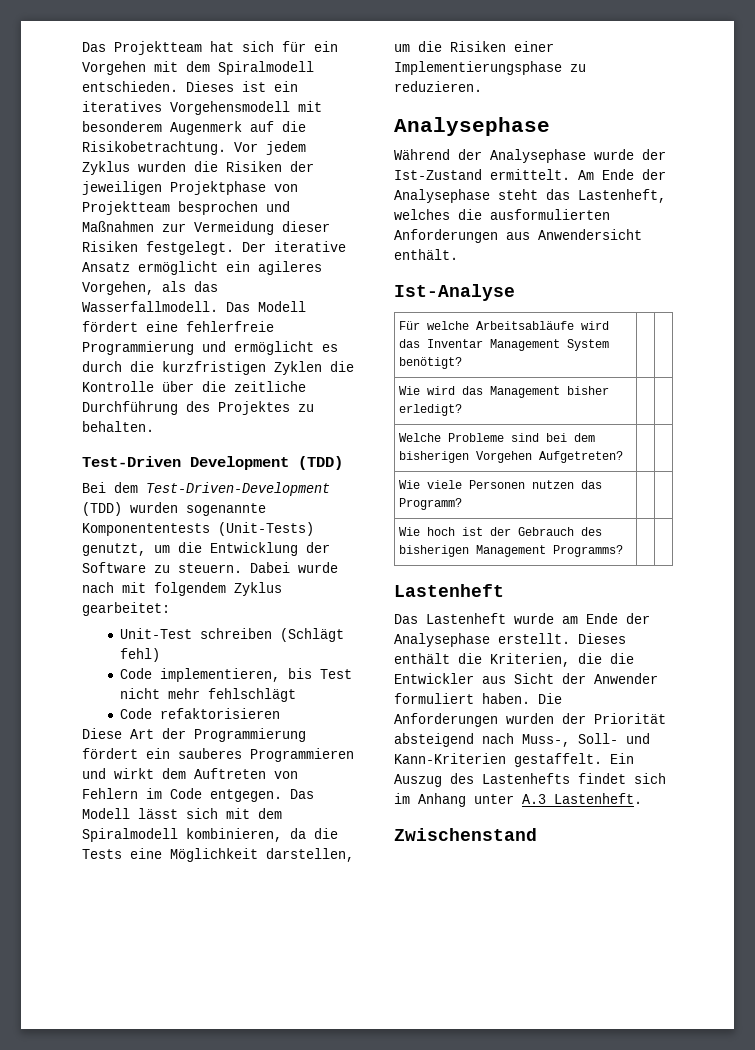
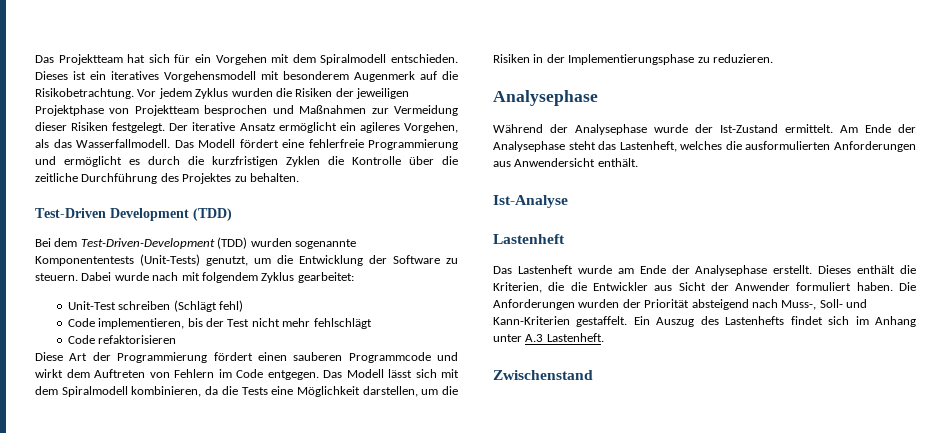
(312, 673) none -> [206,318,225,327] der
[146,748,354,762] ein sauberes Programmieren -> [257,352,431,363] einen sauberen Programmcode
[514,41,554,52] einer -> [533,54,565,63] in der
[399,321,610,330] [399,339,610,351] [399,357,463,369] [399,386,610,398] [399,404,463,416] [399,433,596,442] [399,451,624,463] [399,480,603,489] [399,498,463,510] [399,527,603,536] [399,545,624,557] // Für welche Arbeitsabläufe wird das Inventar Management System benötigt? | | // Wie wird das Management bisher erledigt? | | // Welche Probleme sind bei dem bisherigen Vorgehen Aufgetreten? | | // Wie viele Personen nutzen das Programm? | | // Wie hoch ist der Gebrauch des bisherigen Management Programms? | | -> (568, 201) none

